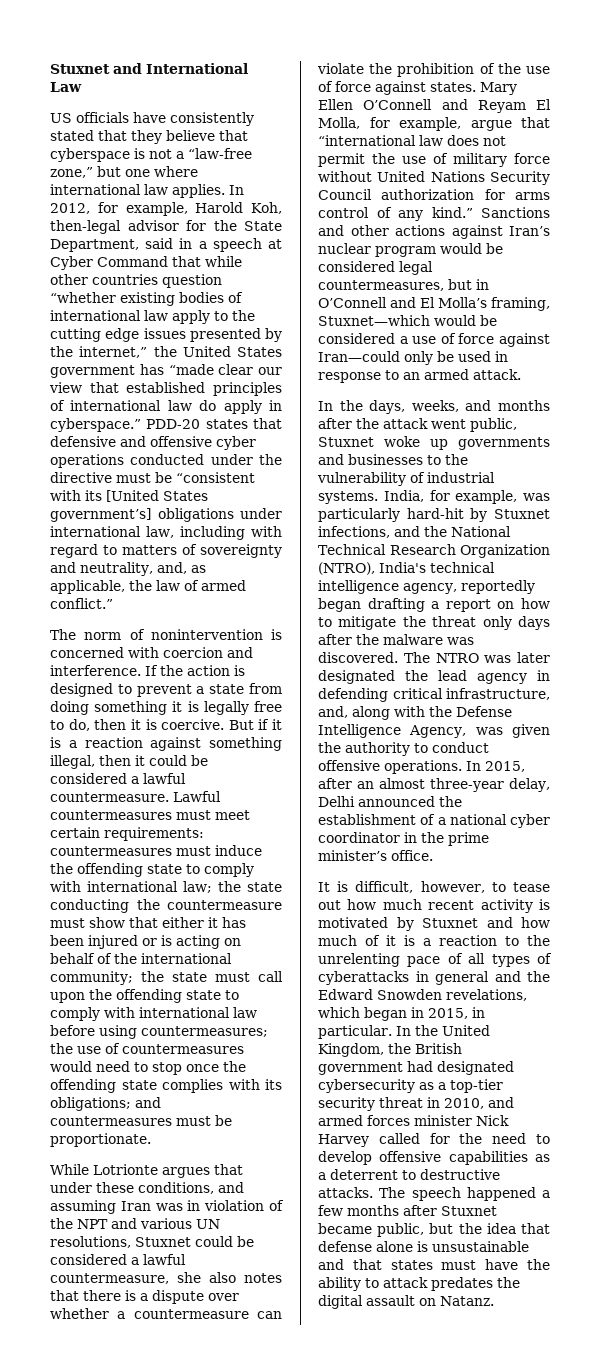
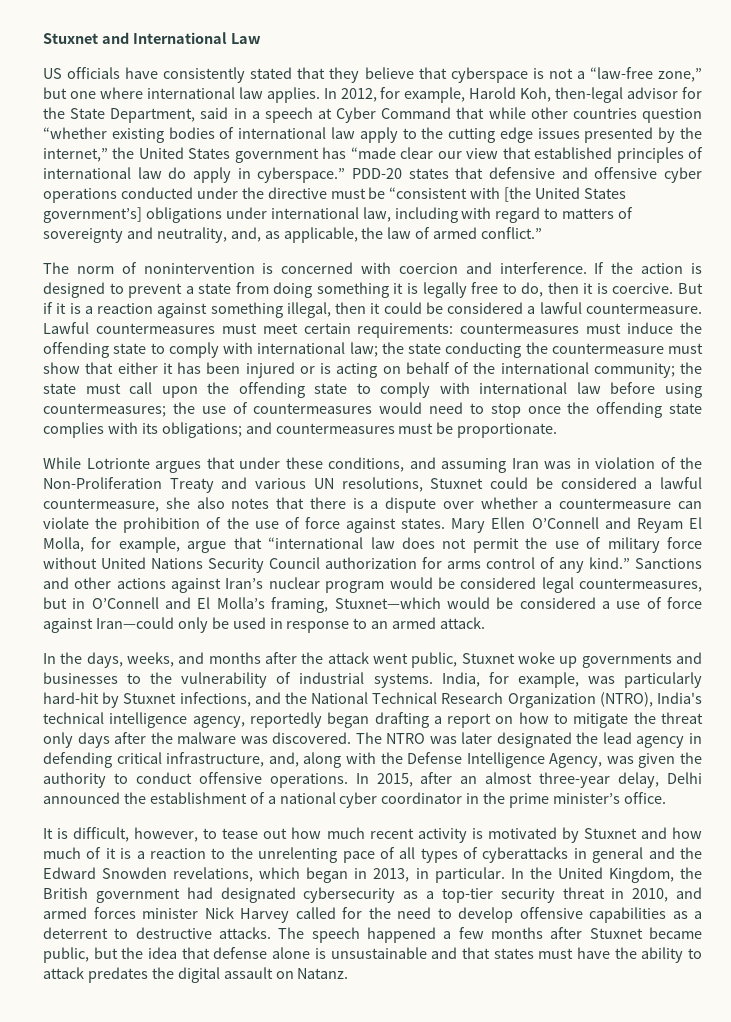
[85,490,159,502] its [United -> [504,187,581,202] [the United
[77,1219,108,1229] NPT -> [43,477,214,493] Non-Proliferation Treaty
[428,1008,468,1019] 2015, -> [373,868,410,882] 2013,

